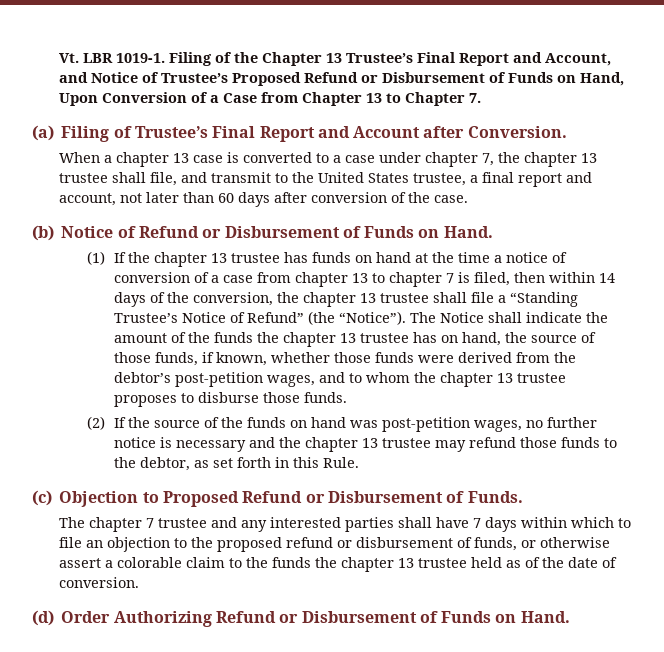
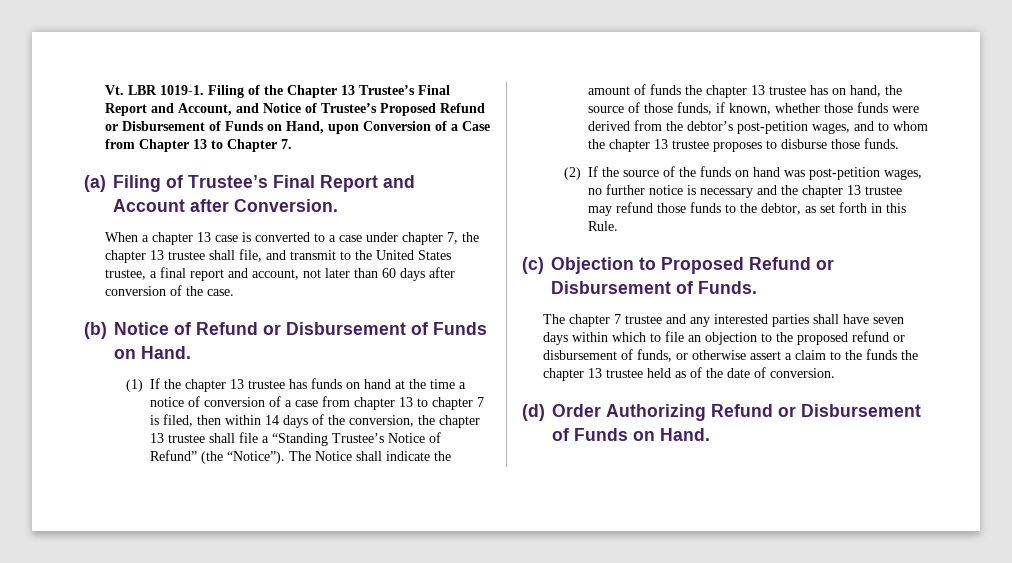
[59,93,99,106] Upon -> [327,124,359,134] upon
[188,332,211,343] the -> (646, 89) none
[473,518,482,528] 7 -> [872,317,904,324] seven
[117,557,183,568] colorable -> (792, 356) none

